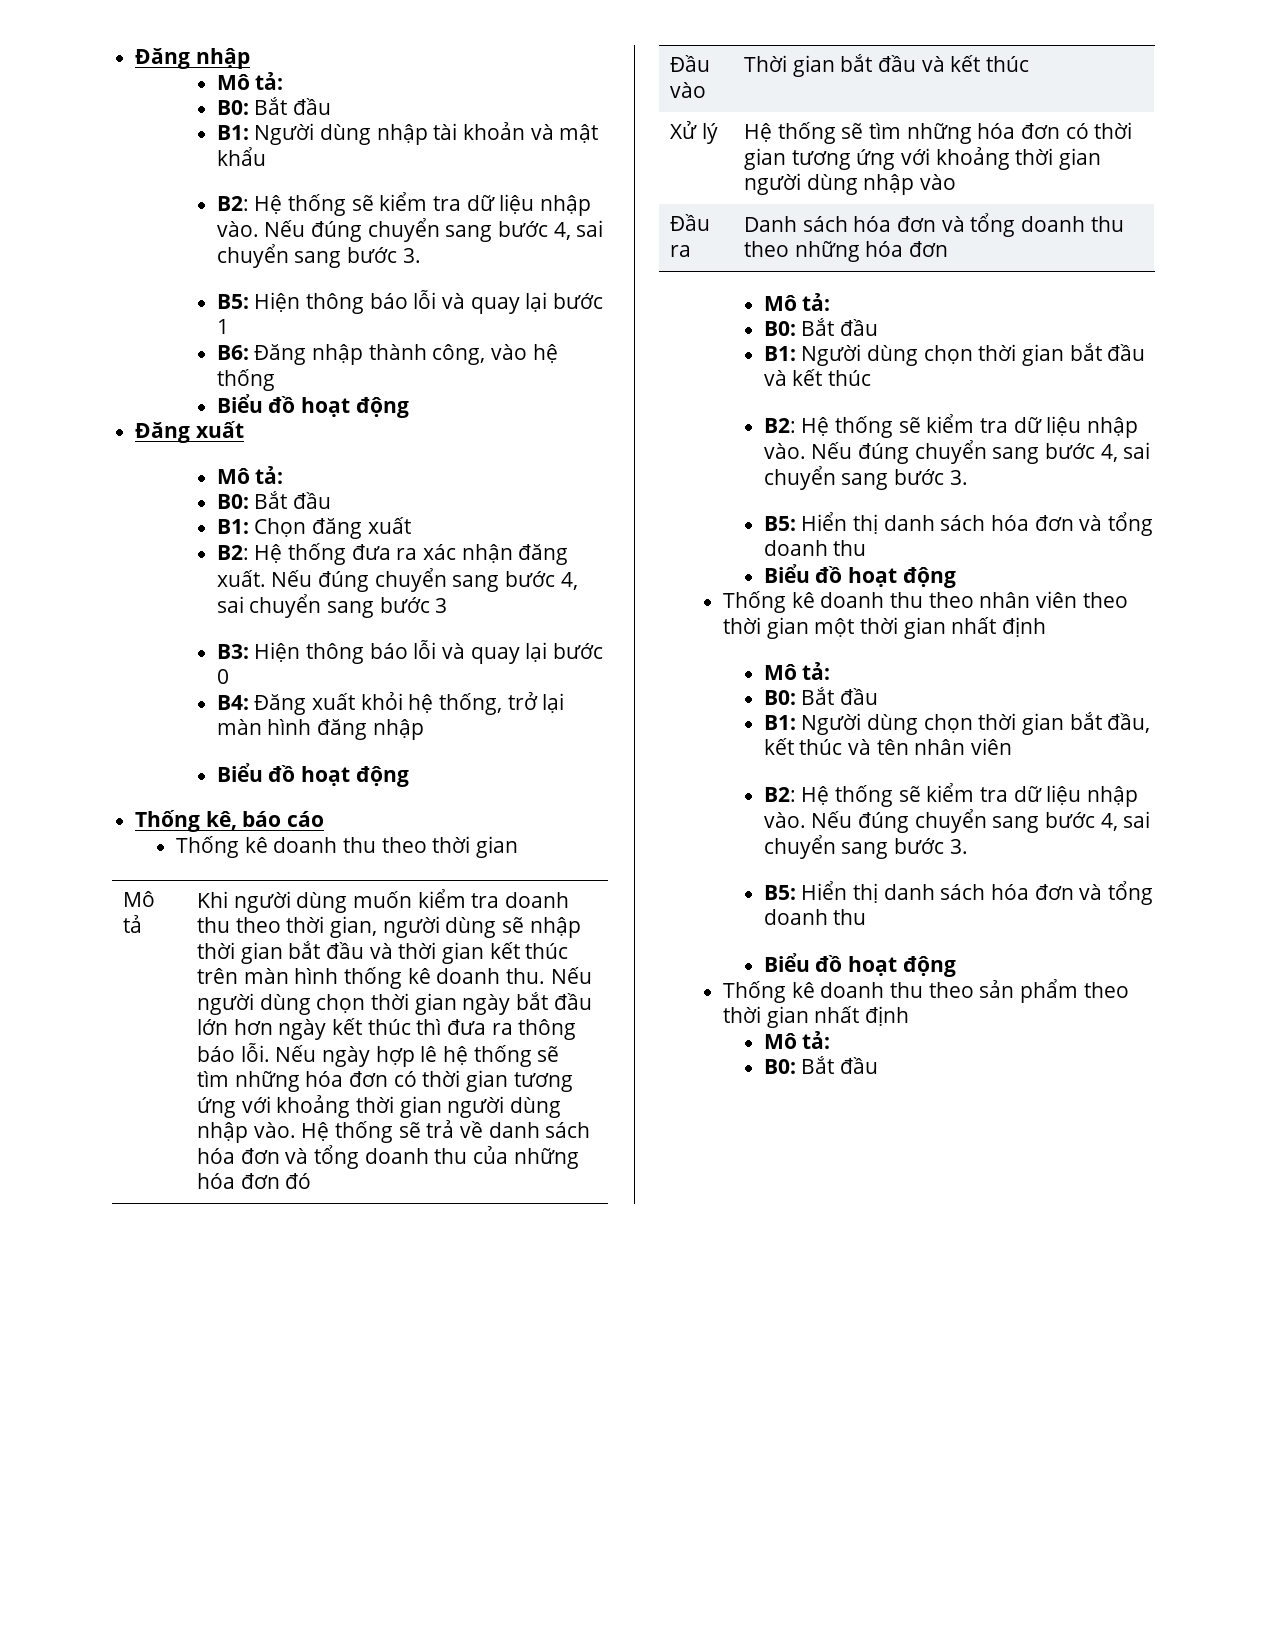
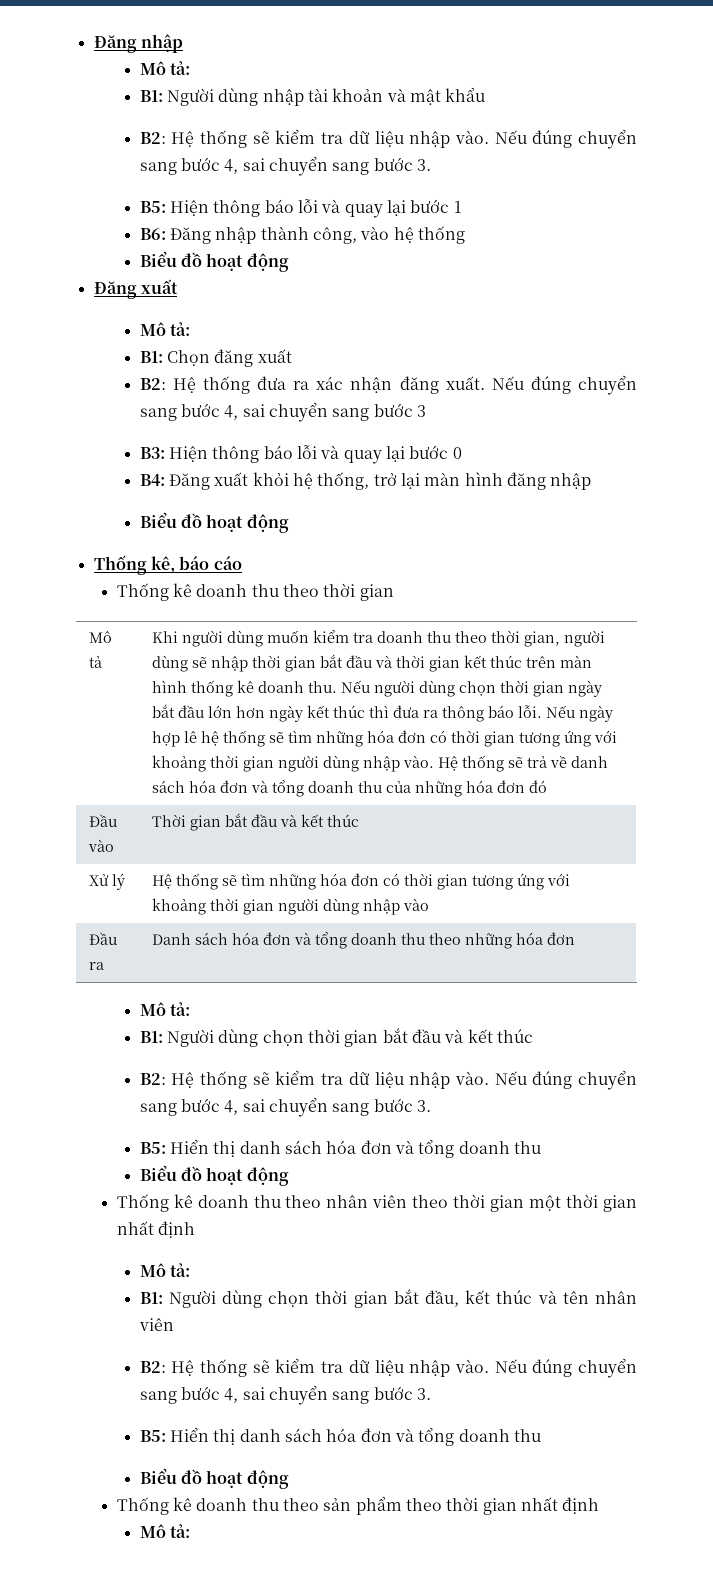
[216,97,331,115] // B0: Bắt đầu -> (191, 68) none
[216,491,331,509] // B0: Bắt đầu -> (191, 329) none
[763,318,878,336] // B0: Bắt đầu -> (191, 1009) none
[763,687,878,705] // B0: Bắt đầu -> (191, 1270) none
[763,1056,878,1074] // B0: Bắt đầu -> (191, 1531) none

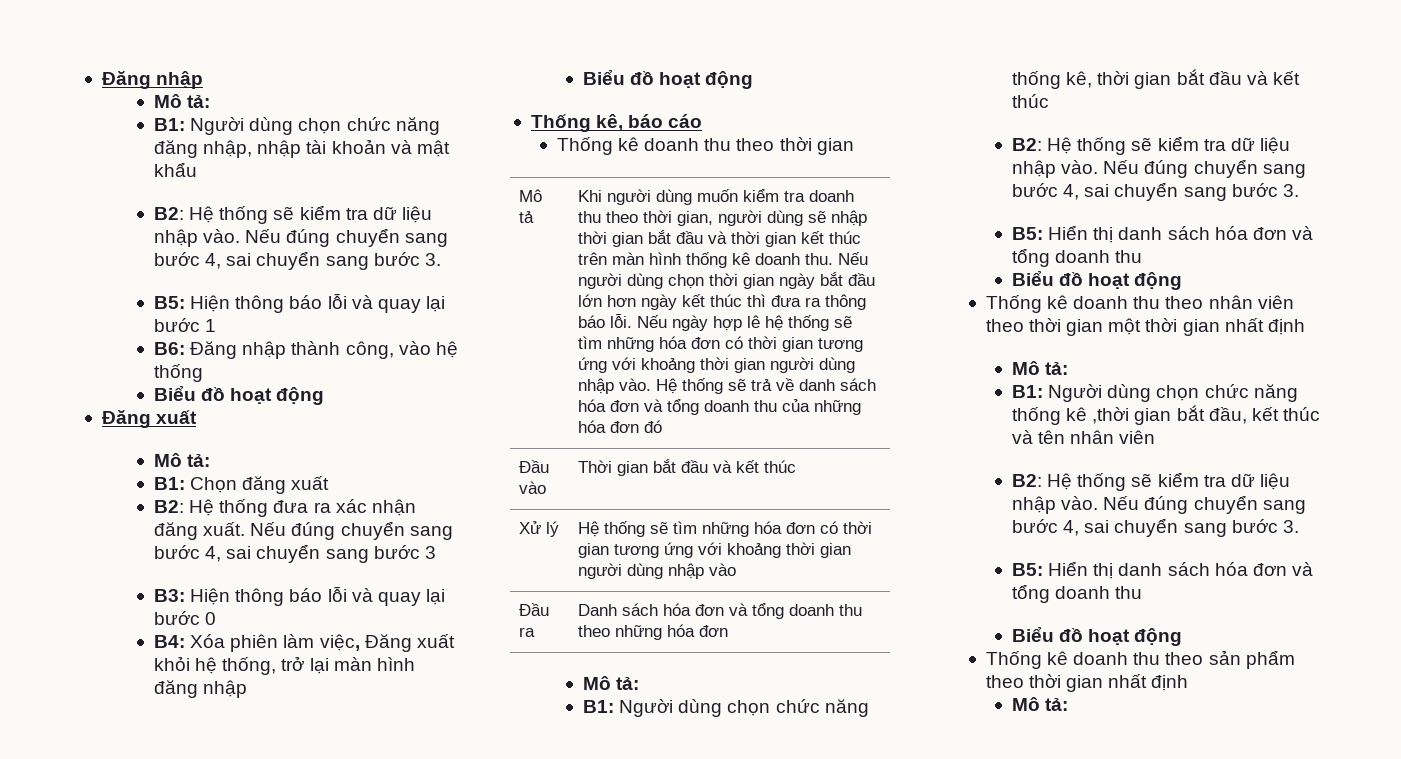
(259, 97) none -> [298,117,440,135] [154,140,253,158] chọn chức năng đăng nhập,
(165, 480) none -> [190,634,360,652] Xóa phiên làm việc,
(304, 1038) none -> [775,699,869,717] [1012,71,1093,89] chức năng thống kê,
[315,1290,348,1304] thời -> [1204,384,1298,402] [1012,407,1130,425] chức năng thống kê ,thời

